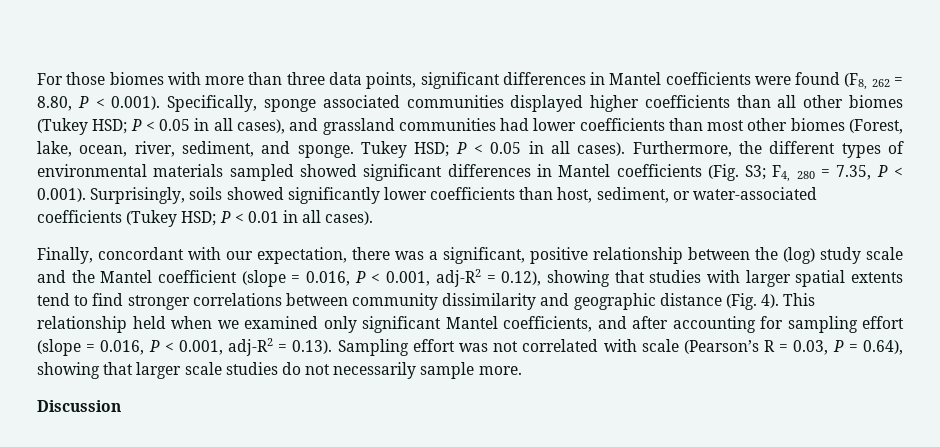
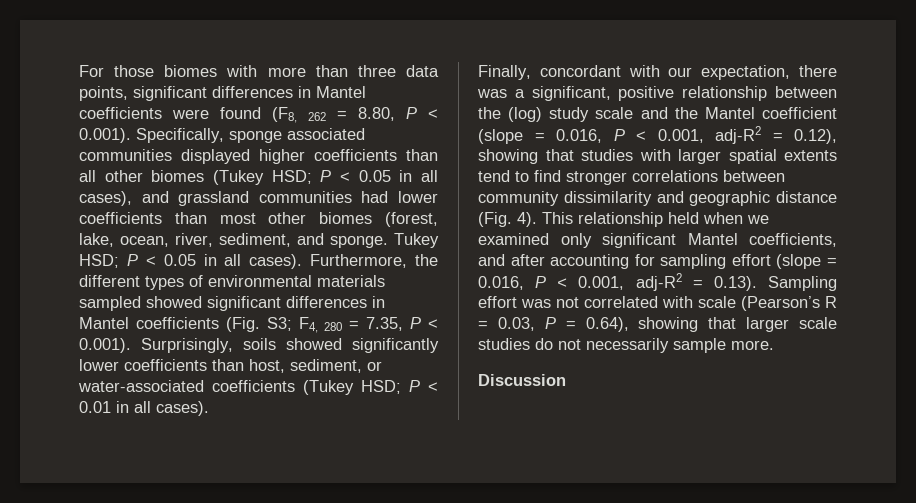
[849,119,904,134] (Forest, -> [385,212,439,227] (forest,

